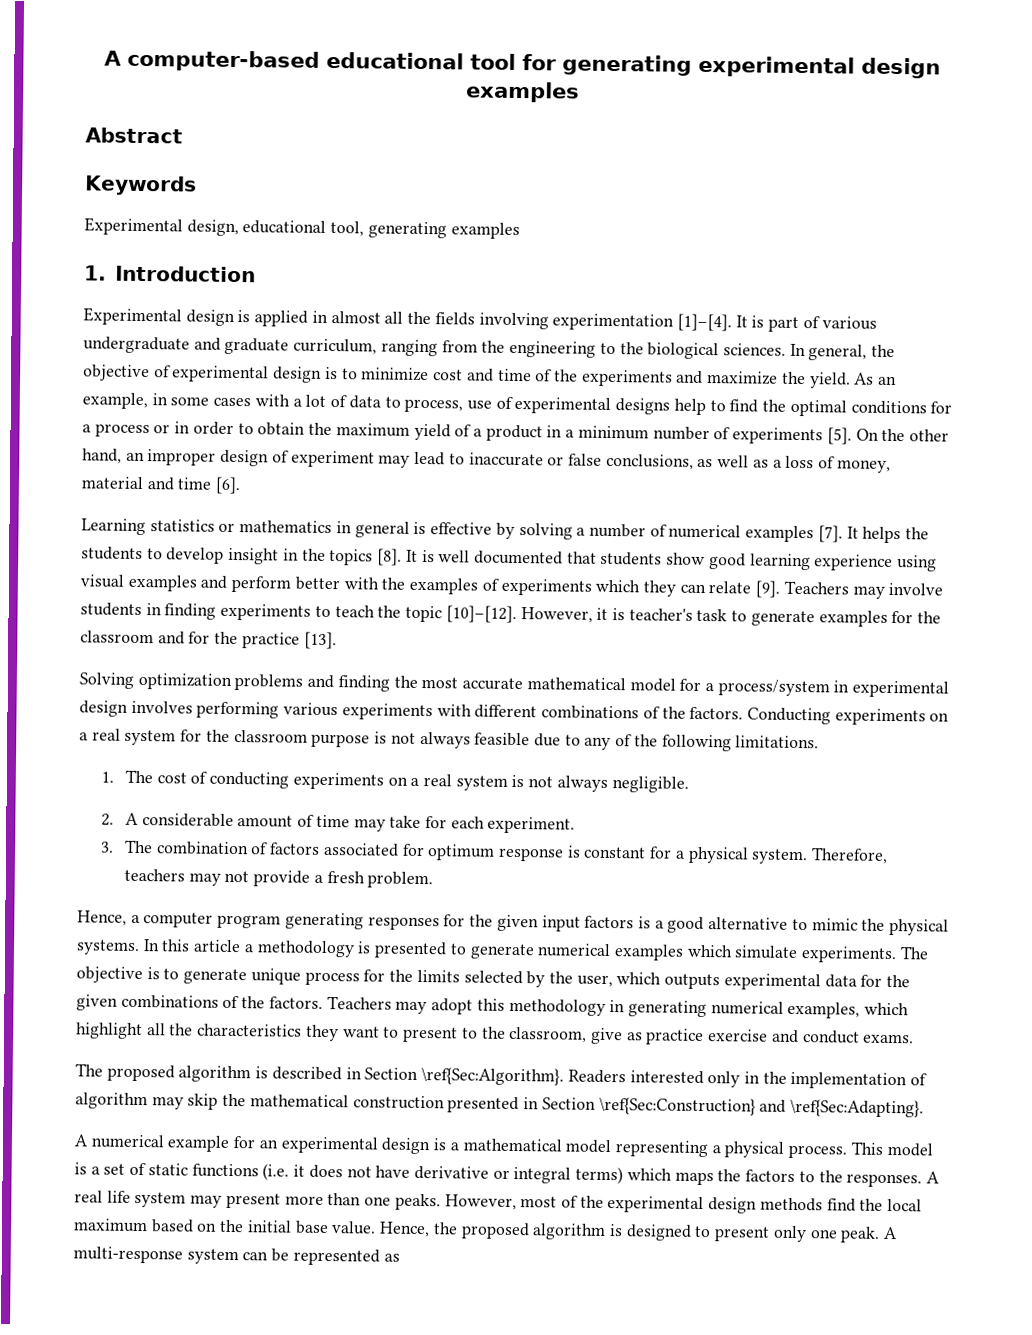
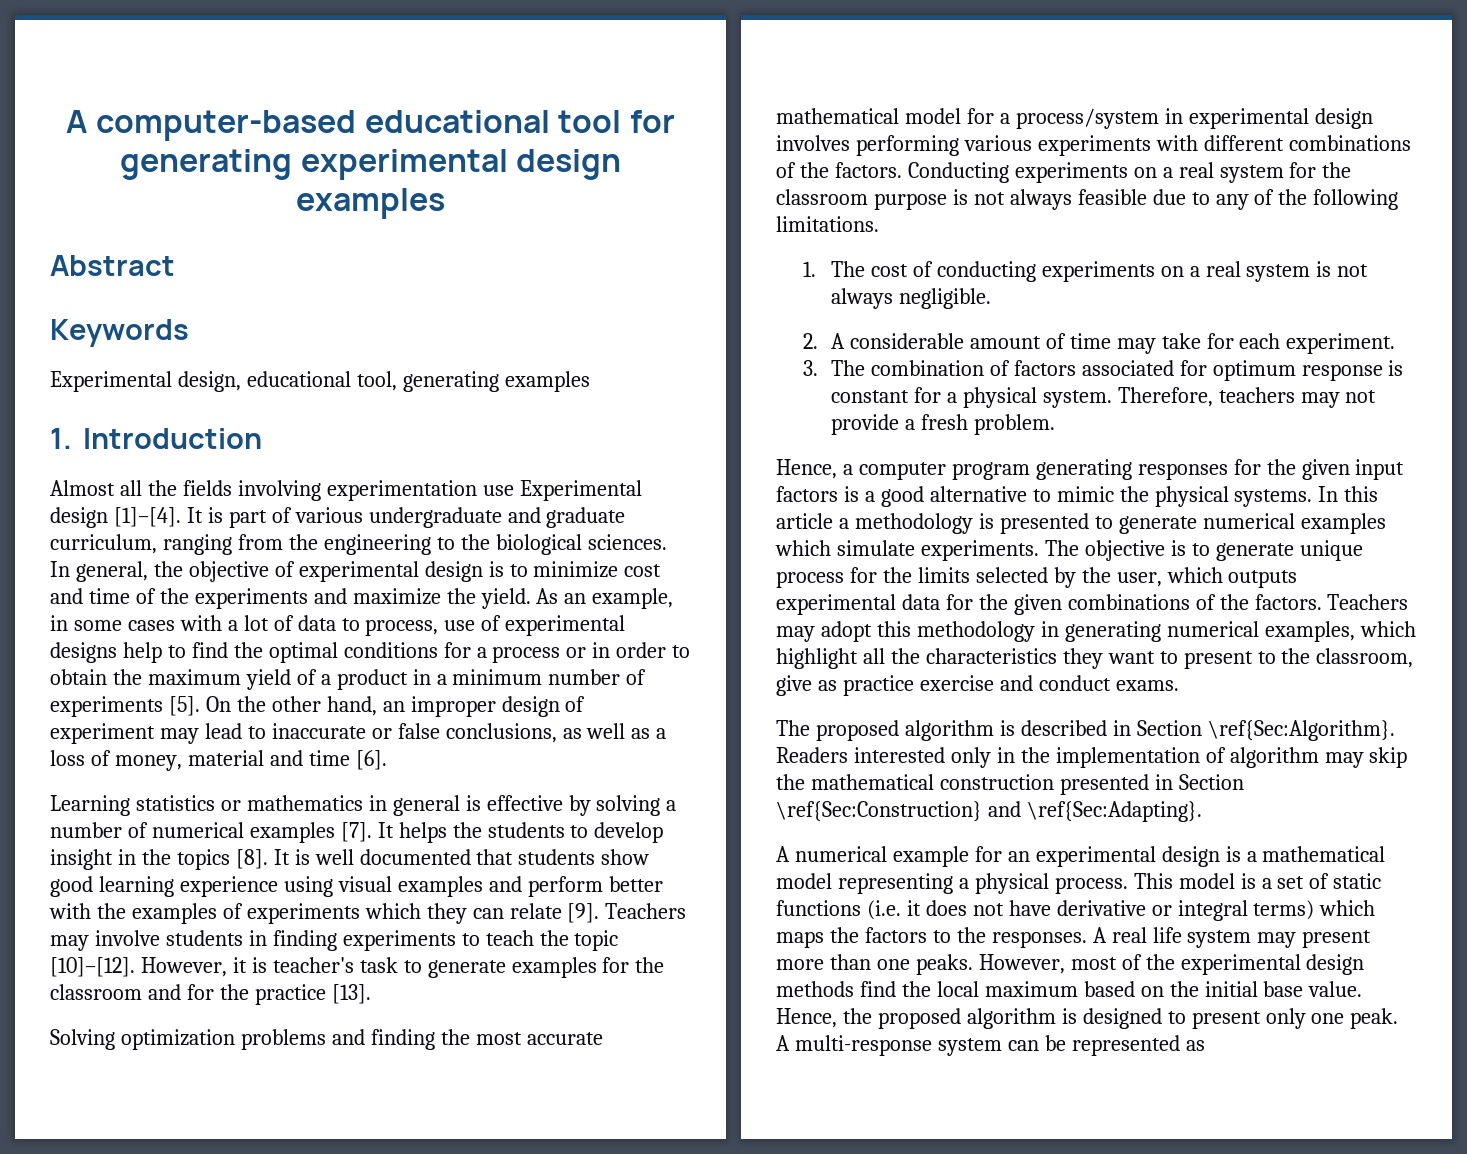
[83,307,381,327] Experimental design is applied in almost -> [50,480,115,496] Almost
(675, 322) none -> [482,480,642,501] [50,507,108,528] use Experimental design

